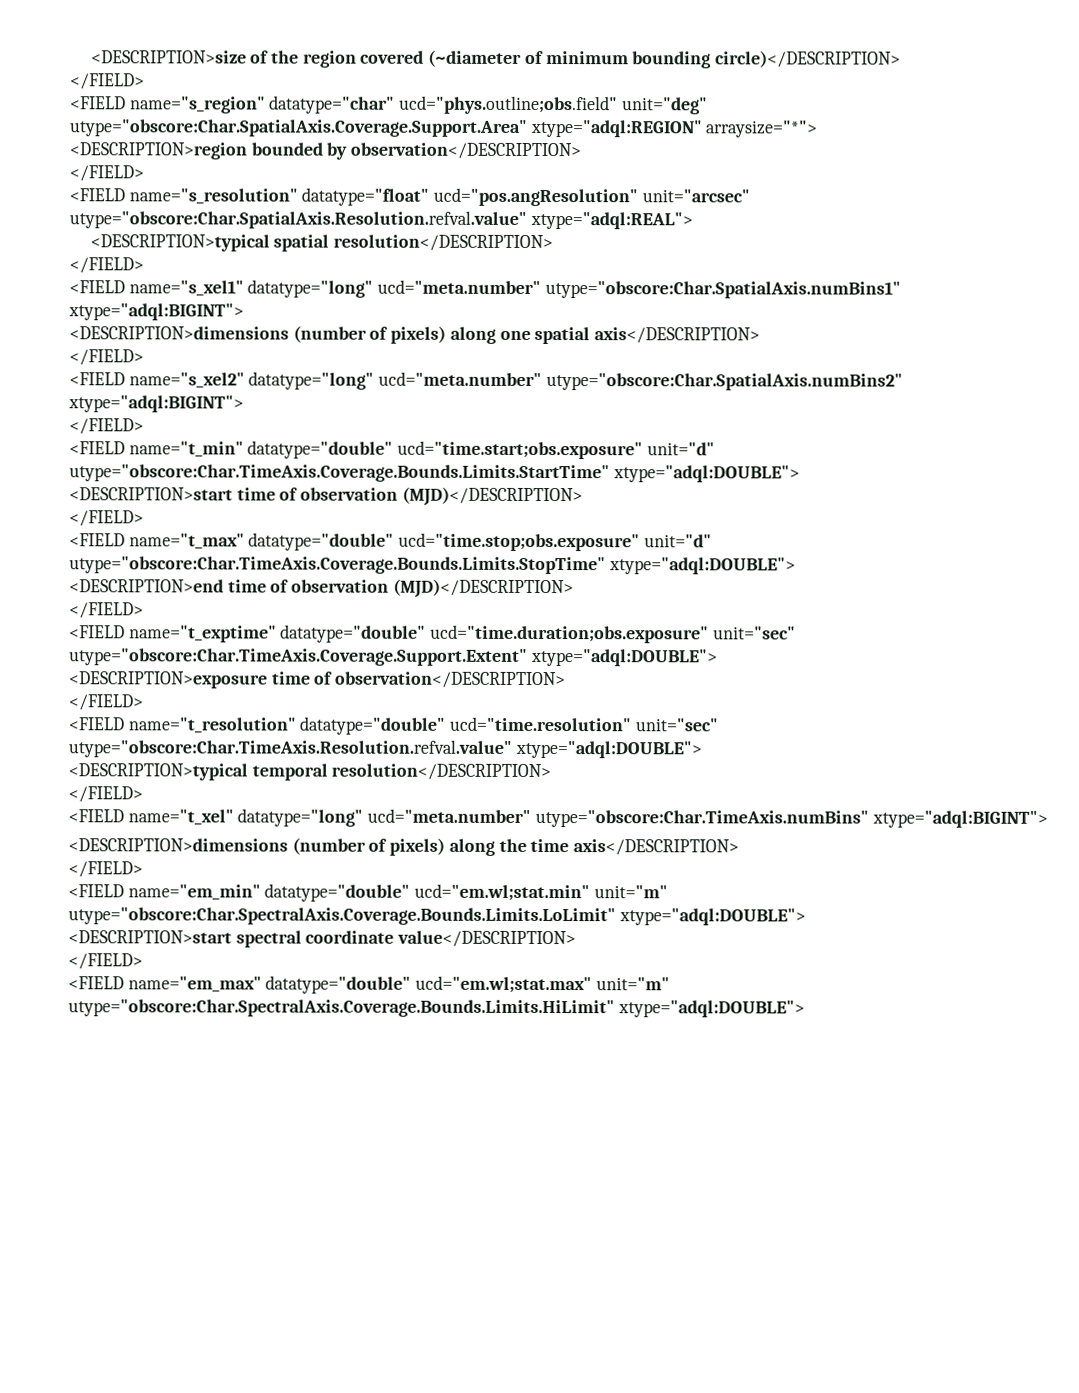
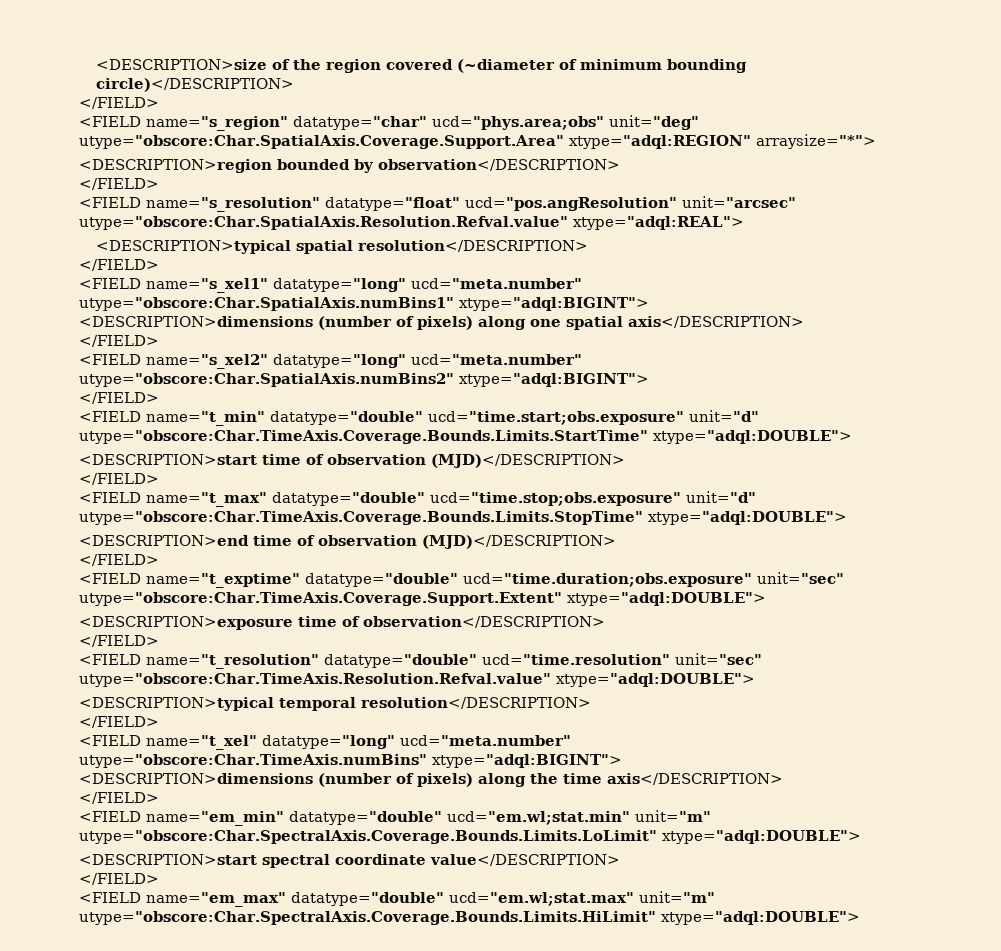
[399,95,619,115] ucd="phys.outline;obs.field" -> [432,116,604,130] ucd="phys.area;obs"
[69,210,527,229] utype="obscore:Char.SpatialAxis.Resolution.refval.value" -> [79,216,568,230] utype="obscore:Char.SpatialAxis.Resolution.Refval.value"
[68,739,512,758] utype="obscore:Char.TimeAxis.Resolution.refval.value" -> [79,673,551,687] utype="obscore:Char.TimeAxis.Resolution.Refval.value"

